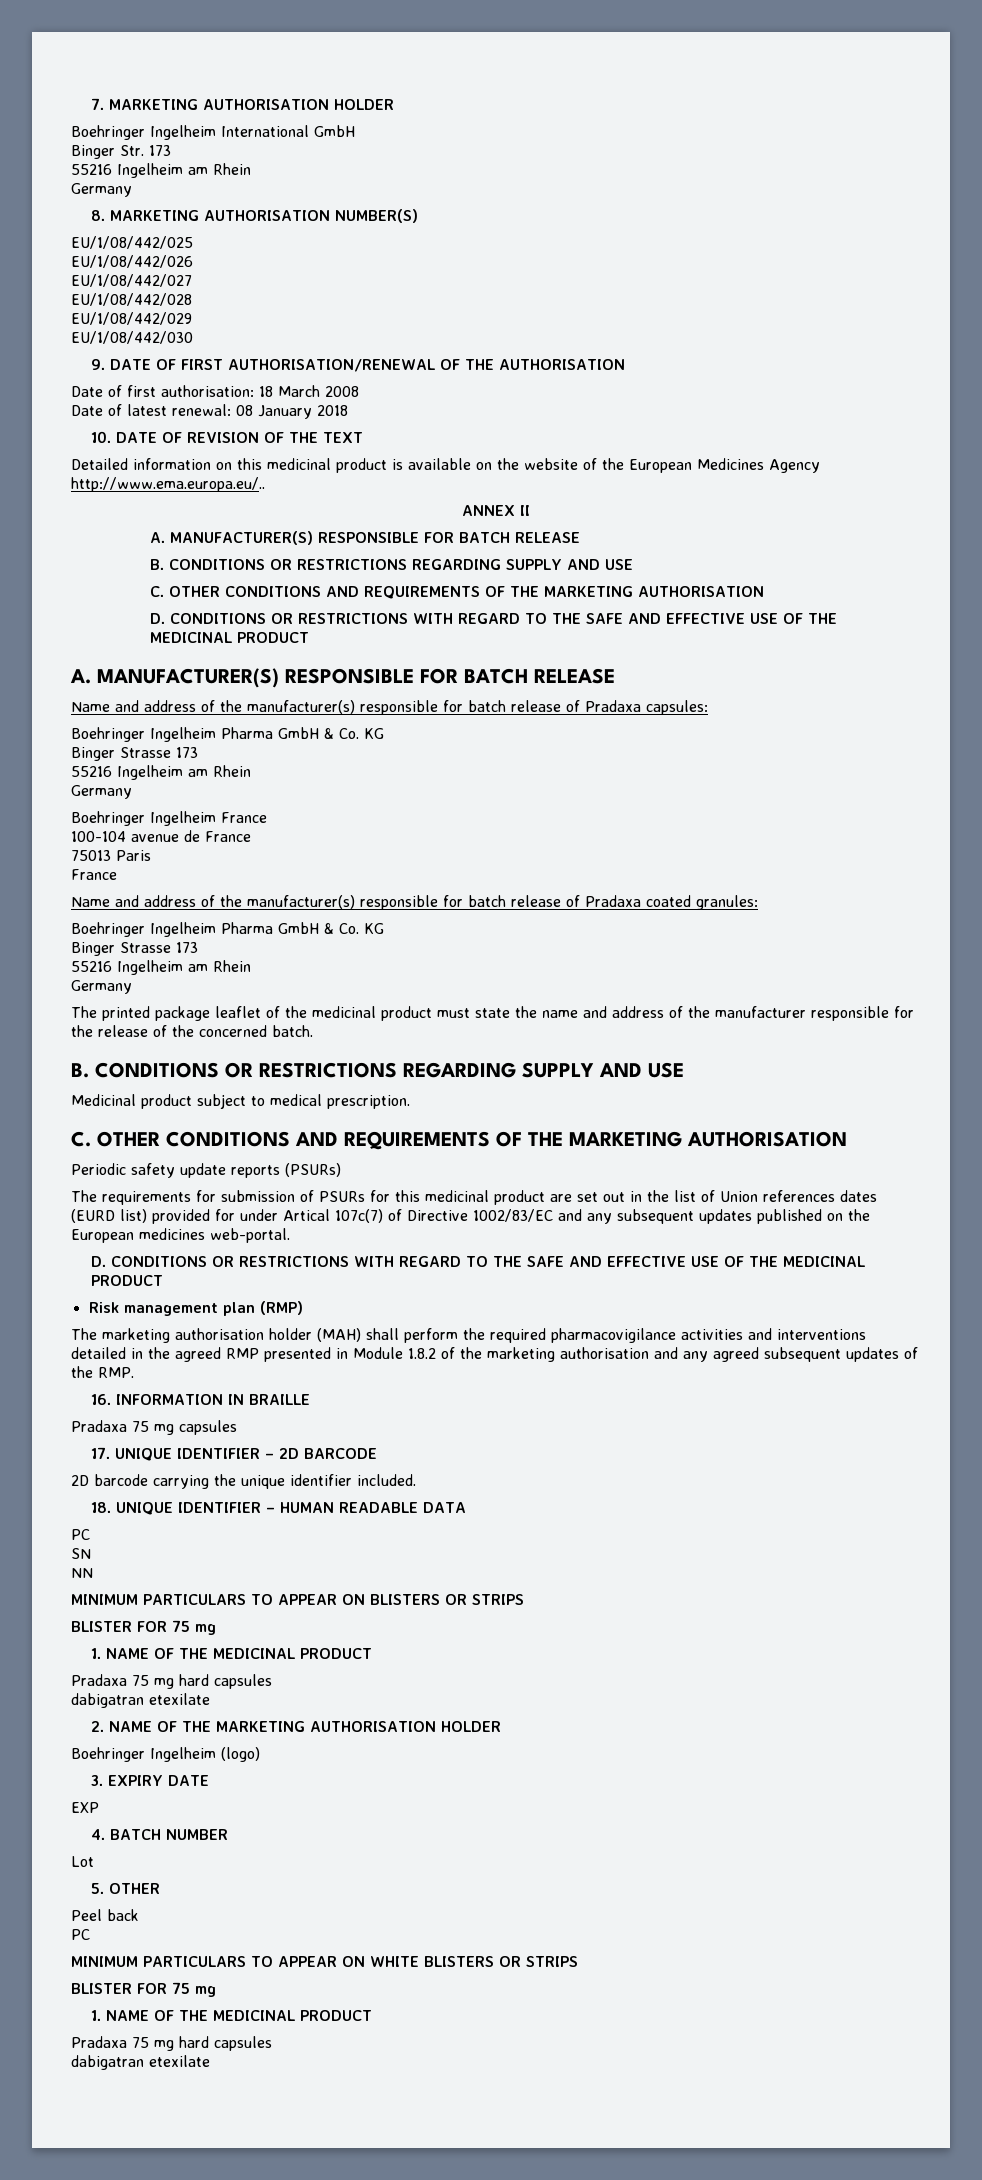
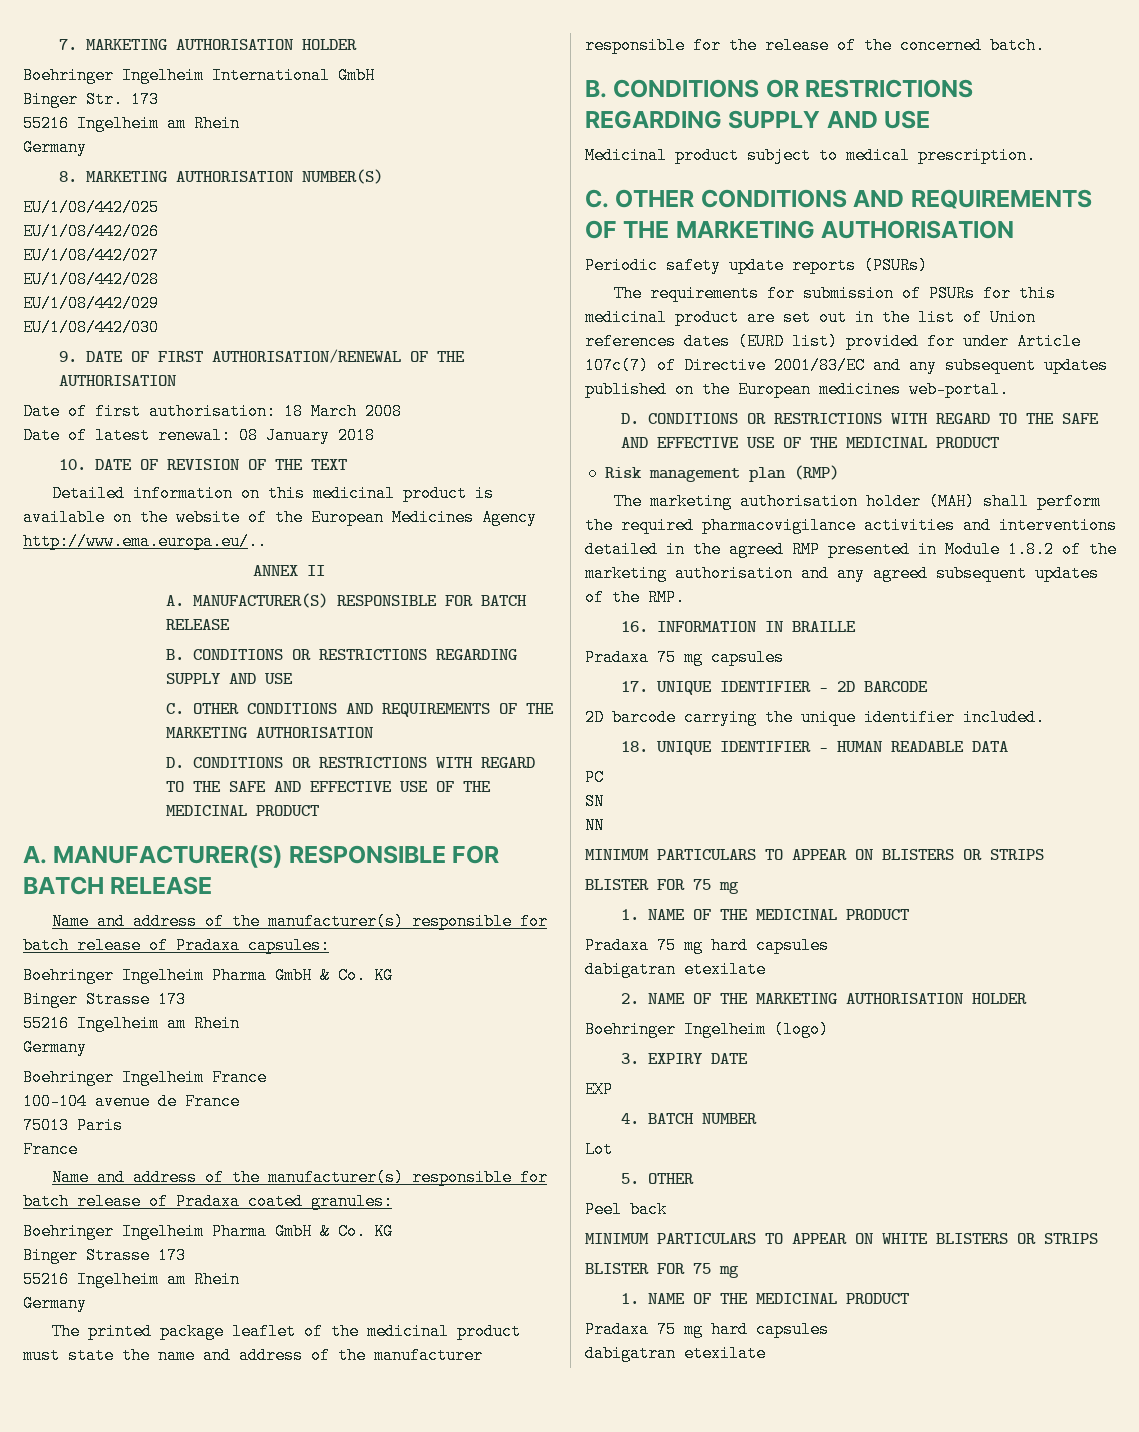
[283,1209,330,1221] Artical -> [1017,333,1081,350] Article
[473,1209,553,1222] 1002/83/EC -> [774,357,865,374] 2001/83/EC
[71,1929,90,1940] // PC -> (667, 1209) none

